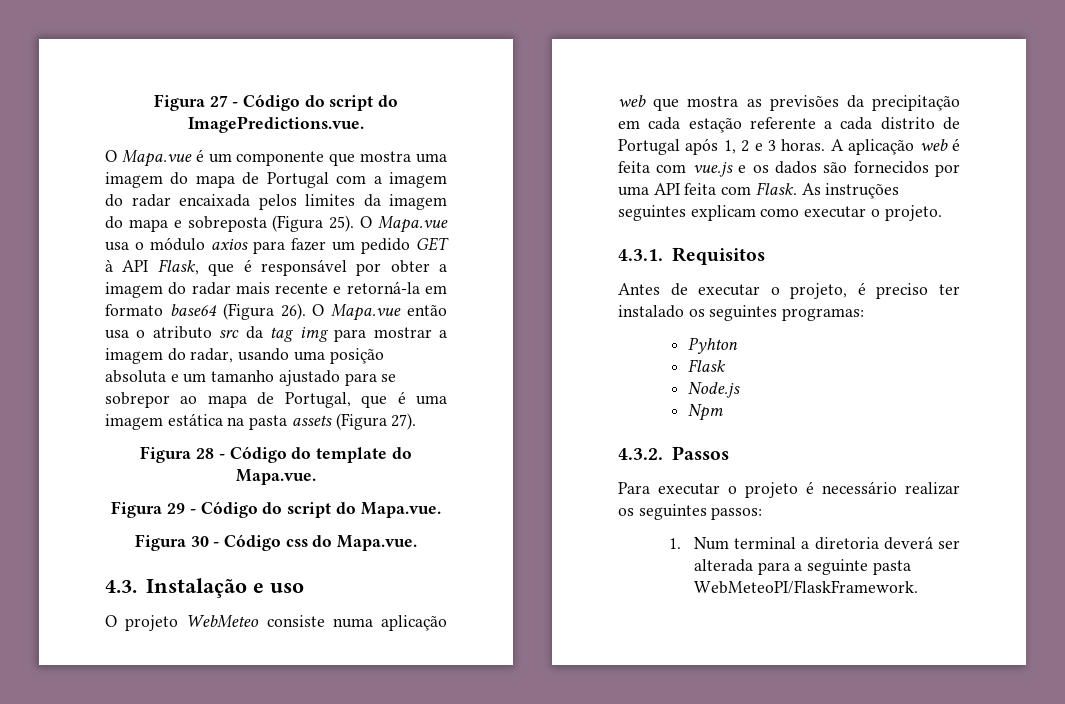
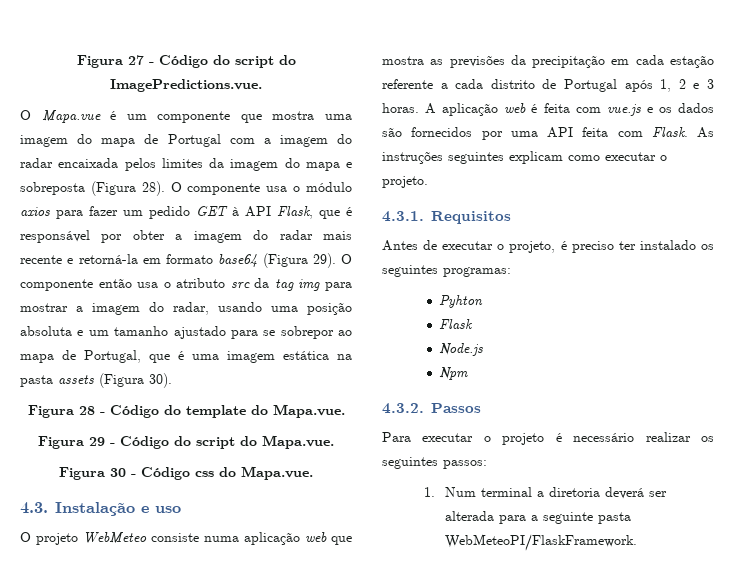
[329,215,448,233] 25). O Mapa.vue -> [141,181,261,196] 28). O componente
[280,303,402,321] 26). O Mapa.vue -> [312,253,352,268] [20,279,93,291] 29). O componente
[391,413,417,430] 27). -> [149,373,172,388] 30).

